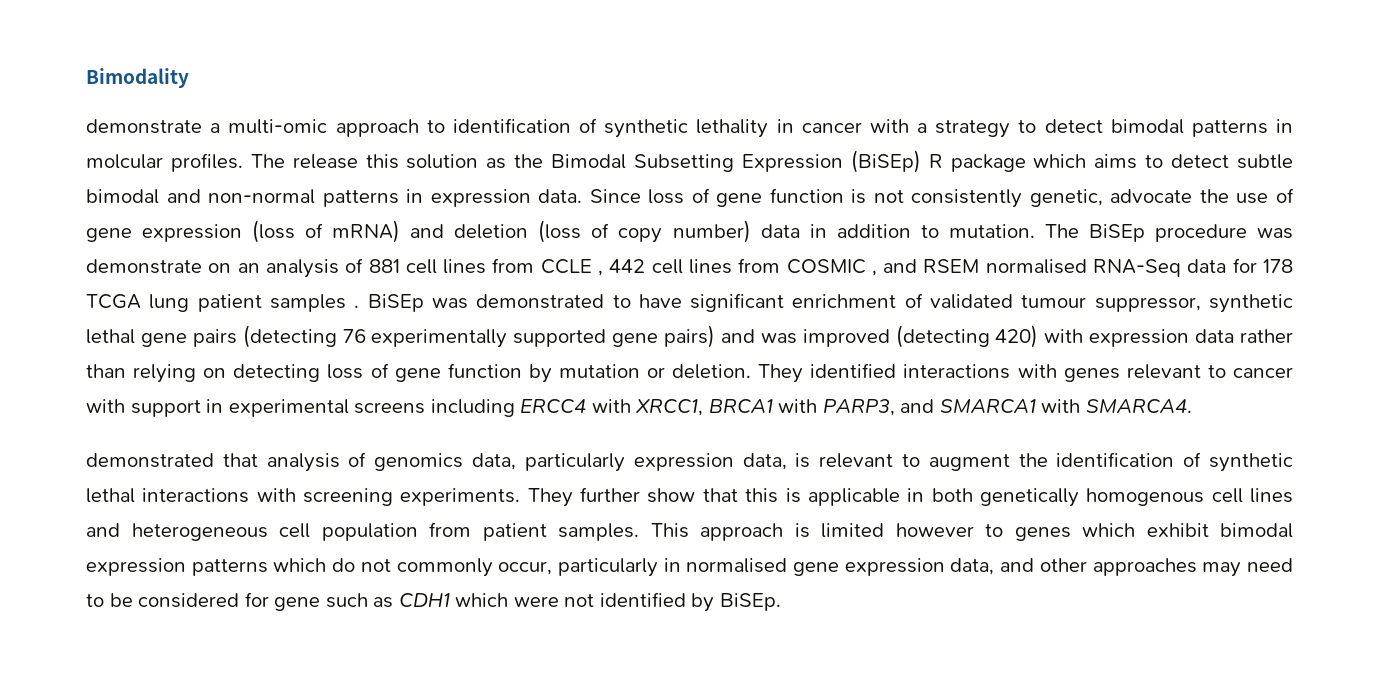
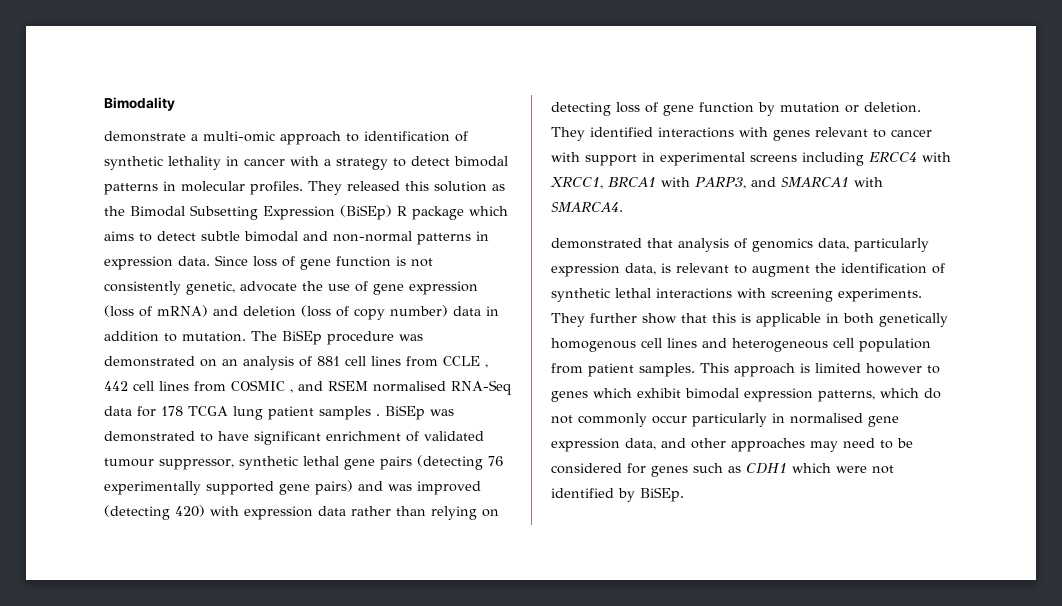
[86,153,358,172] molcular profiles. The release -> [181,181,400,195] molecular profiles. They released
[86,259,202,274] demonstrate -> [104,356,195,367] demonstrated
[191,559,268,576] patterns -> [818,390,875,402] patterns,
[498,561,553,575] occur, -> [652,415,687,424] occur
[274,597,321,611] gene -> [651,466,688,477] genes

